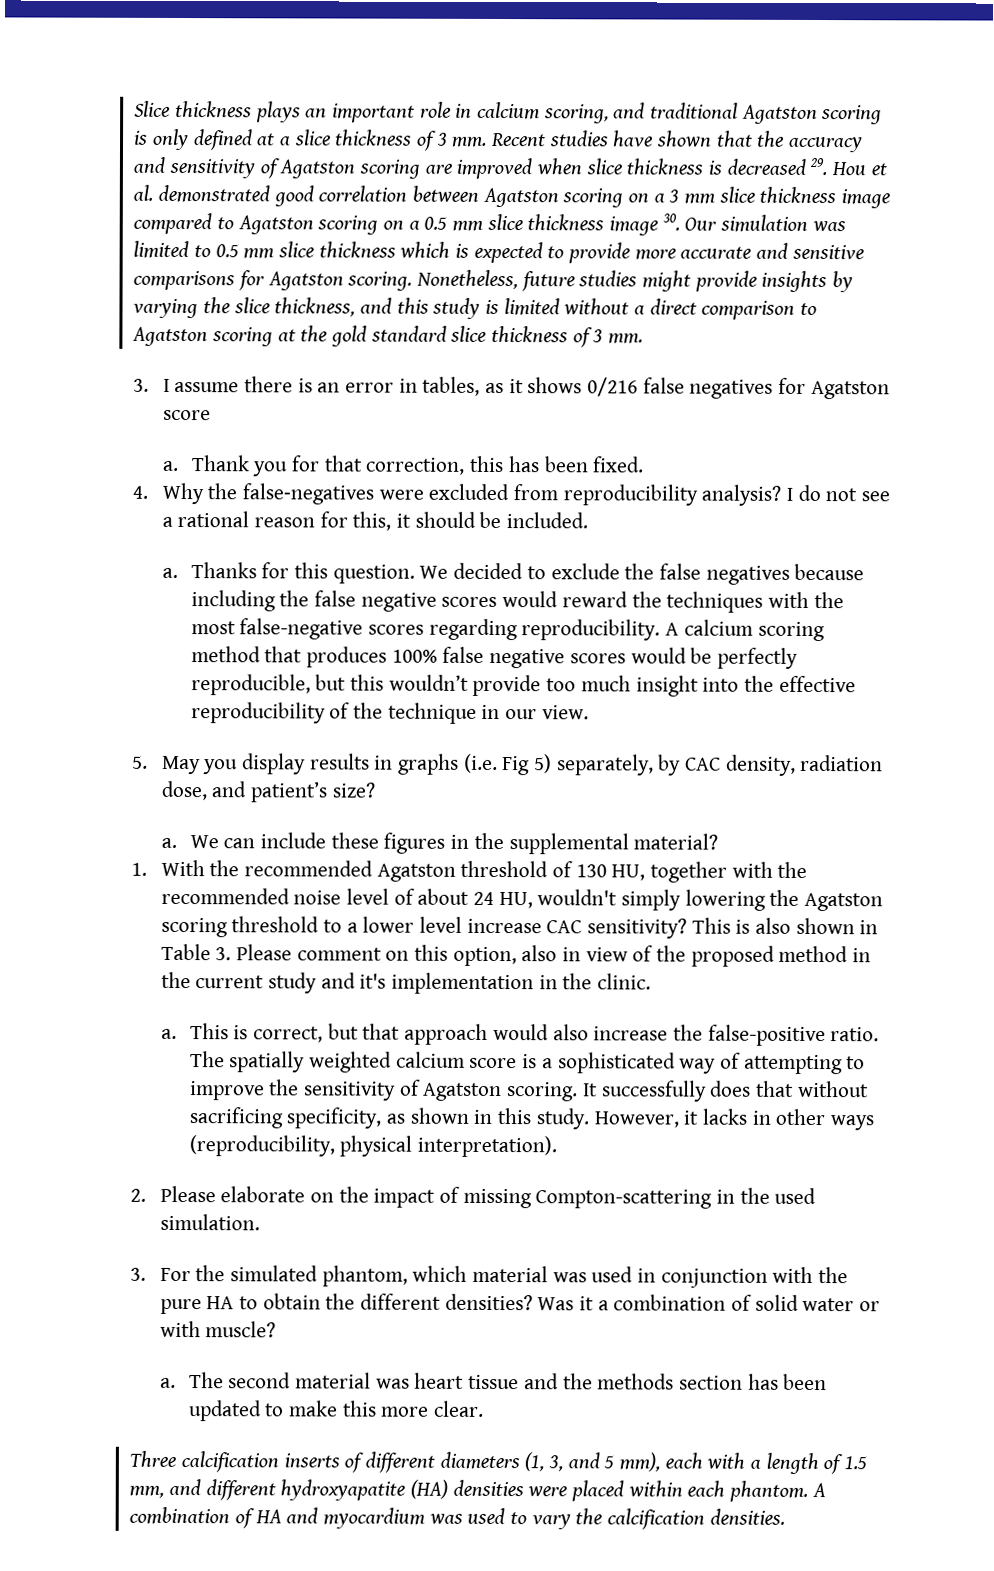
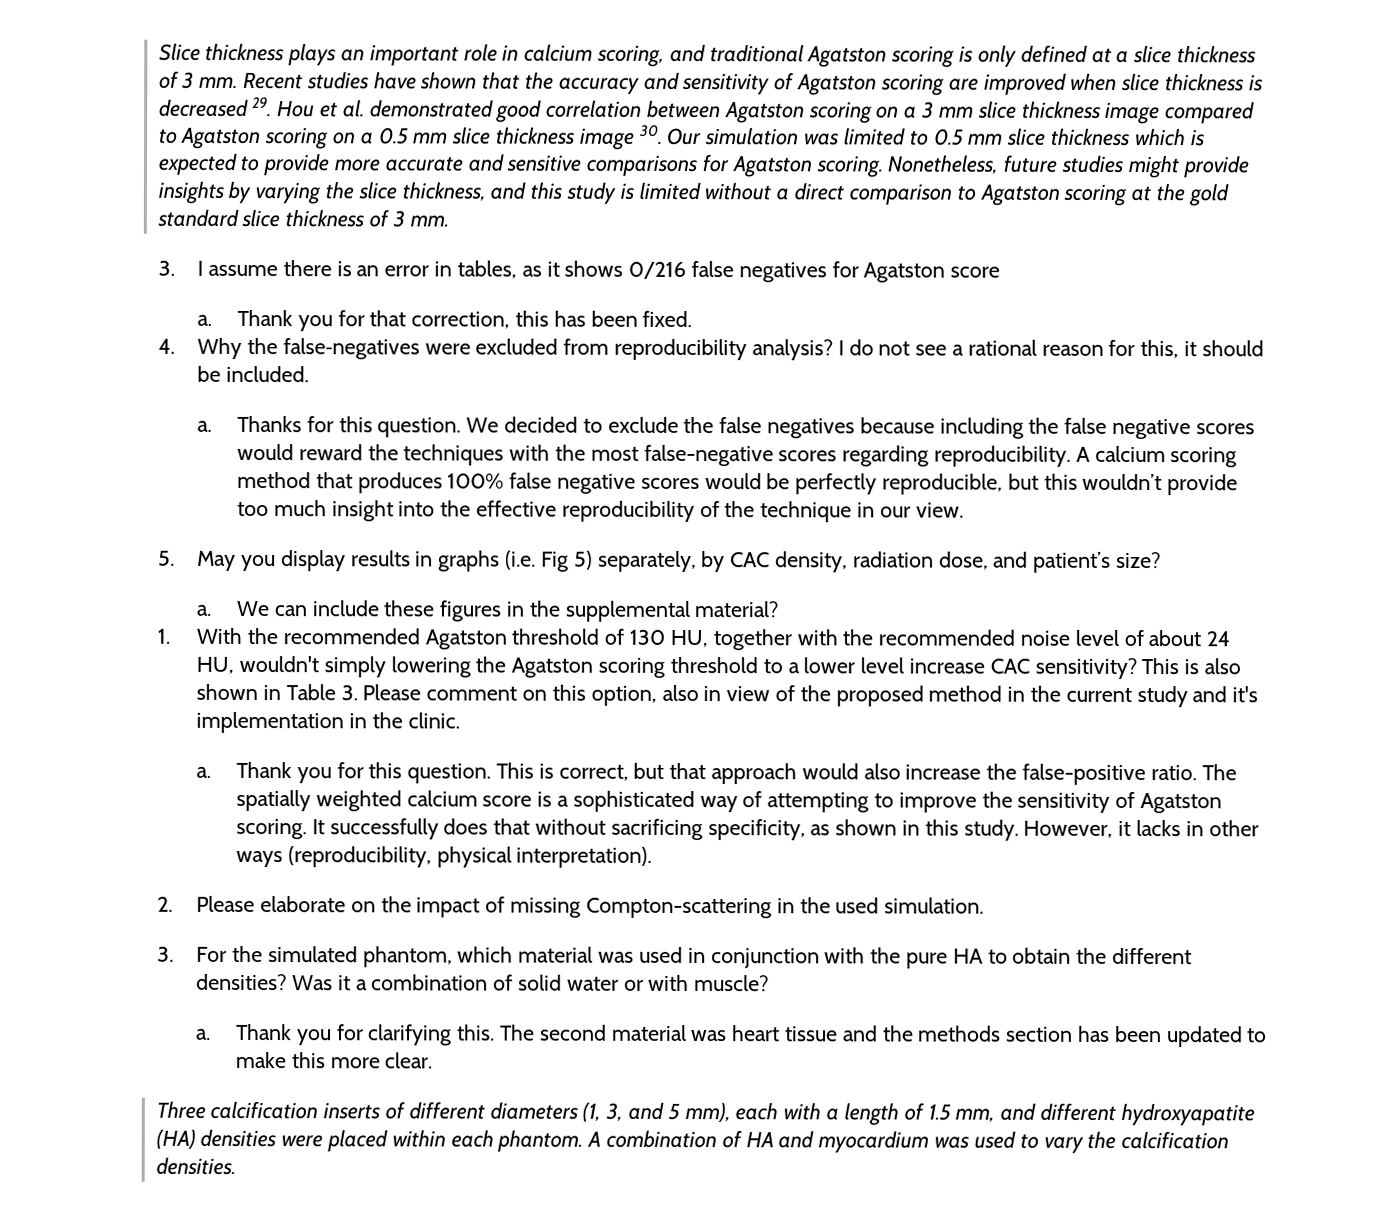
(177, 1033) none -> [235,761,492,784] Thank you for this question.
(176, 1382) none -> [235,1023,496,1046] Thank you for clarifying this.

